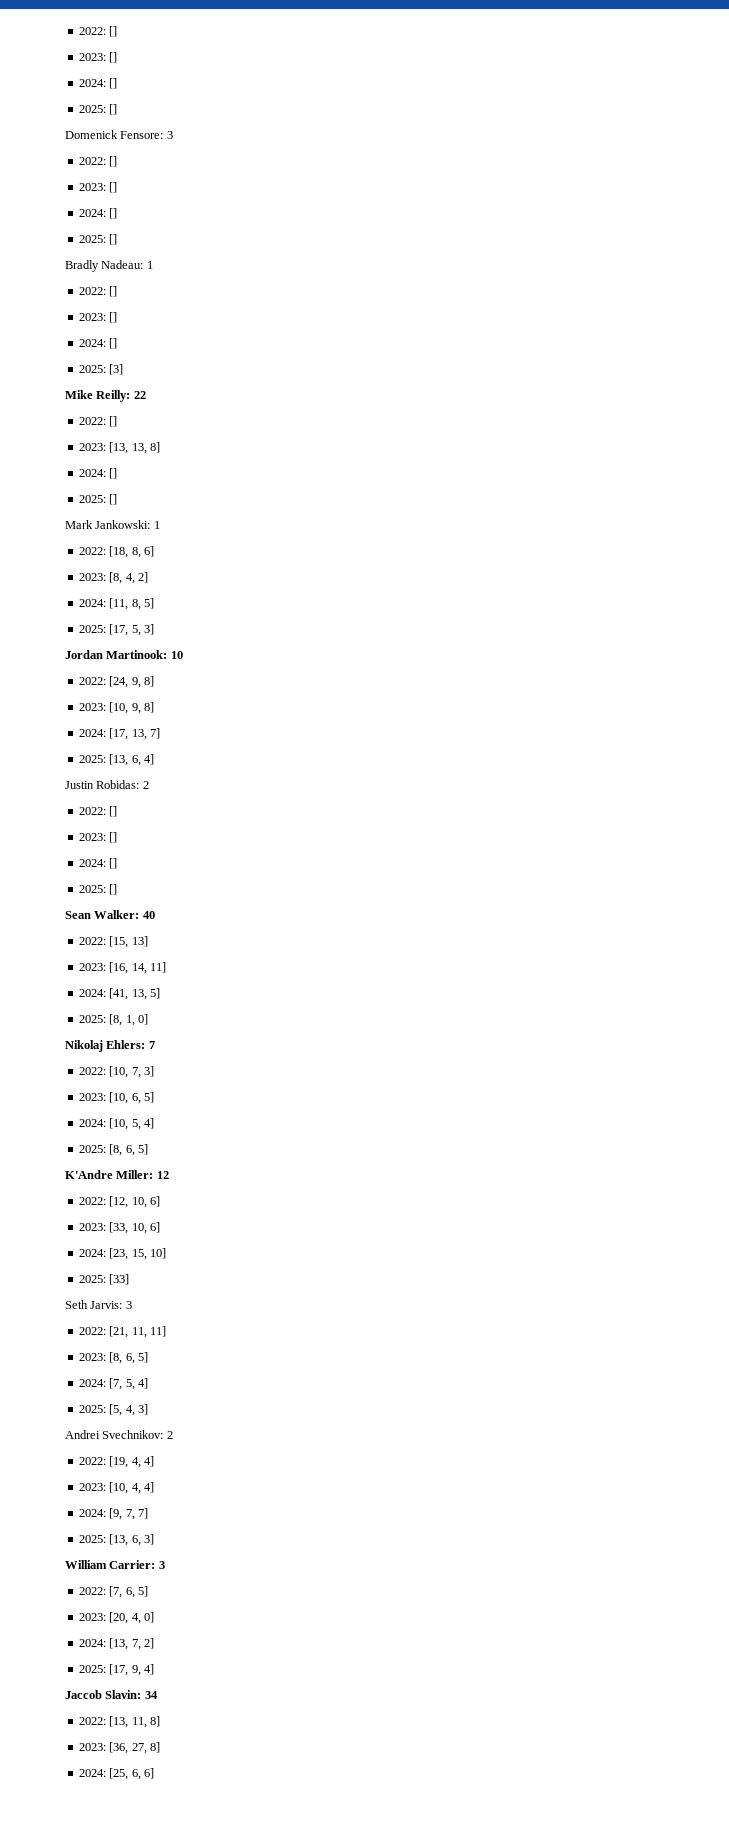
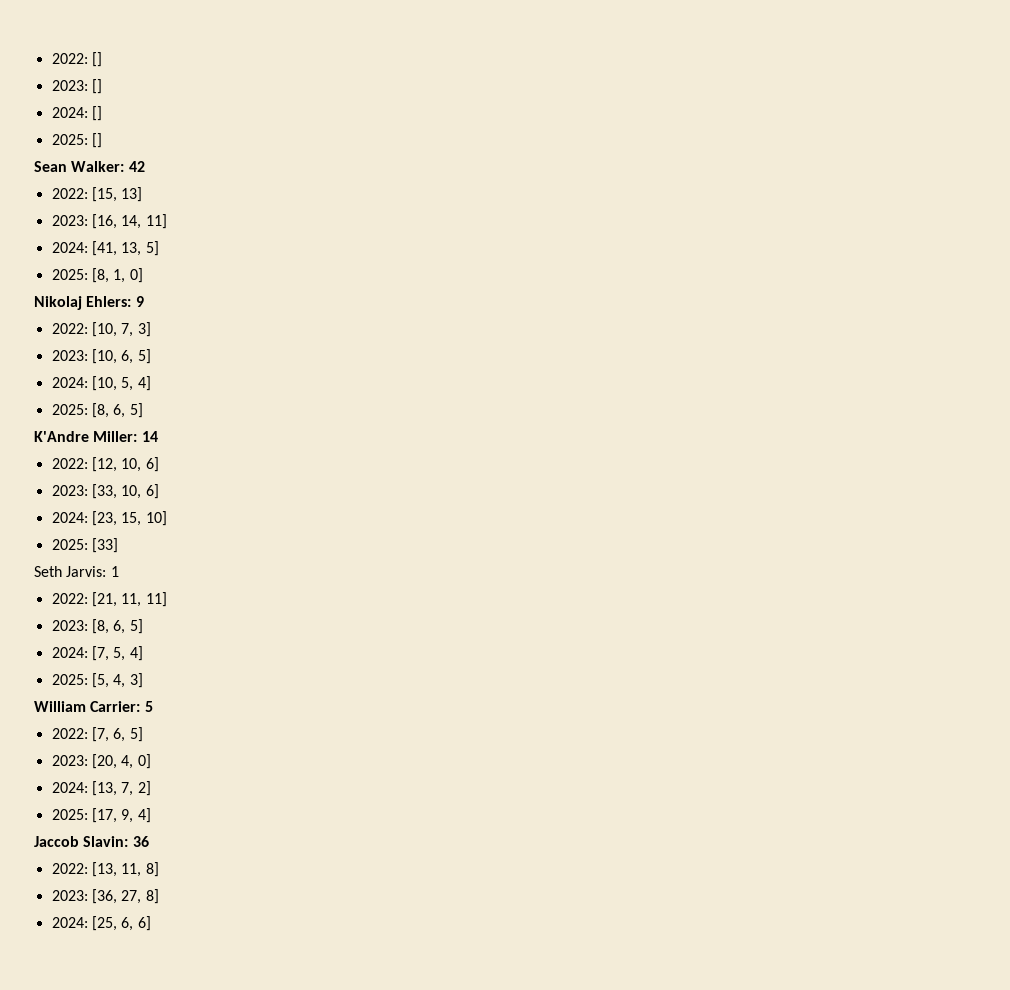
[78,26,118,37] [78,52,118,63] [78,78,118,89] [78,104,118,115] [65,130,173,139] [78,156,118,167] [78,182,118,193] [78,208,118,219] [78,234,118,245] [65,260,153,272] [78,286,118,297] [78,312,118,323] [78,338,118,349] [78,364,124,375] [65,390,146,402] [78,416,118,427] [78,442,160,454] [78,468,118,479] [78,494,118,505] [65,520,160,529] [78,546,154,558] [78,572,148,584] [78,598,154,610] [78,624,154,636] [65,650,183,659] [78,676,154,688] [78,702,154,714] [78,728,160,740] [78,754,154,766] [65,780,149,789] [78,806,118,817] [78,832,118,843] [78,858,118,869] [78,884,118,895] 2022: [] // 2023: [] // 2024: [] // 2025: [] // Domenick Fensore: 3 // 2022: [] // 2023: [] // 2024: [] // 2025: [] // Bradly Nadeau: 1 // 2022: [] // 2023: [] // 2024: [] // 2025: [3] // Mike Reilly: 22 // 2022: [] // 2023: [13, 13, 8] // 2024: [] // 2025: [] // Mark Jankowski: 1 // 2022: [18, 8, 6] // 2023: [8, 4, 2] // 2024: [11, 8, 5] // 2025: [17, 5, 3] // Jordan Martinook: 10 // 2022: [24, 9, 8] // 2023: [10, 9, 8] // 2024: [17, 13, 7] // 2025: [13, 6, 4] // Justin Robidas: 2 // 2022: [] // 2023: [] // 2024: [] // 2025: [] -> [51,52,102,67] [51,79,102,94] [51,106,102,121] [51,133,102,148] 2022: [] // 2023: [] // 2024: [] // 2025: []
[142,911,155,919] 40 -> [128,161,145,172] 42
[148,1041,155,1049] 7 -> [135,296,144,307] 9
[156,1171,169,1179] 12 -> [141,431,158,442] 14
[125,1301,132,1309] 3 -> [110,566,119,577] 1
[65,1430,173,1439] [78,1456,154,1468] [78,1482,154,1494] [78,1508,148,1520] [78,1534,154,1546] // Andrei Svechnikov: 2 // 2022: [19, 4, 4] // 2023: [10, 4, 4] // 2024: [9, 7, 7] // 2025: [13, 6, 3] -> (143, 680) none
[158,1561,165,1569] 3 -> [144,701,153,712] 5
[144,1691,158,1699] 34 -> [132,836,149,847] 36

